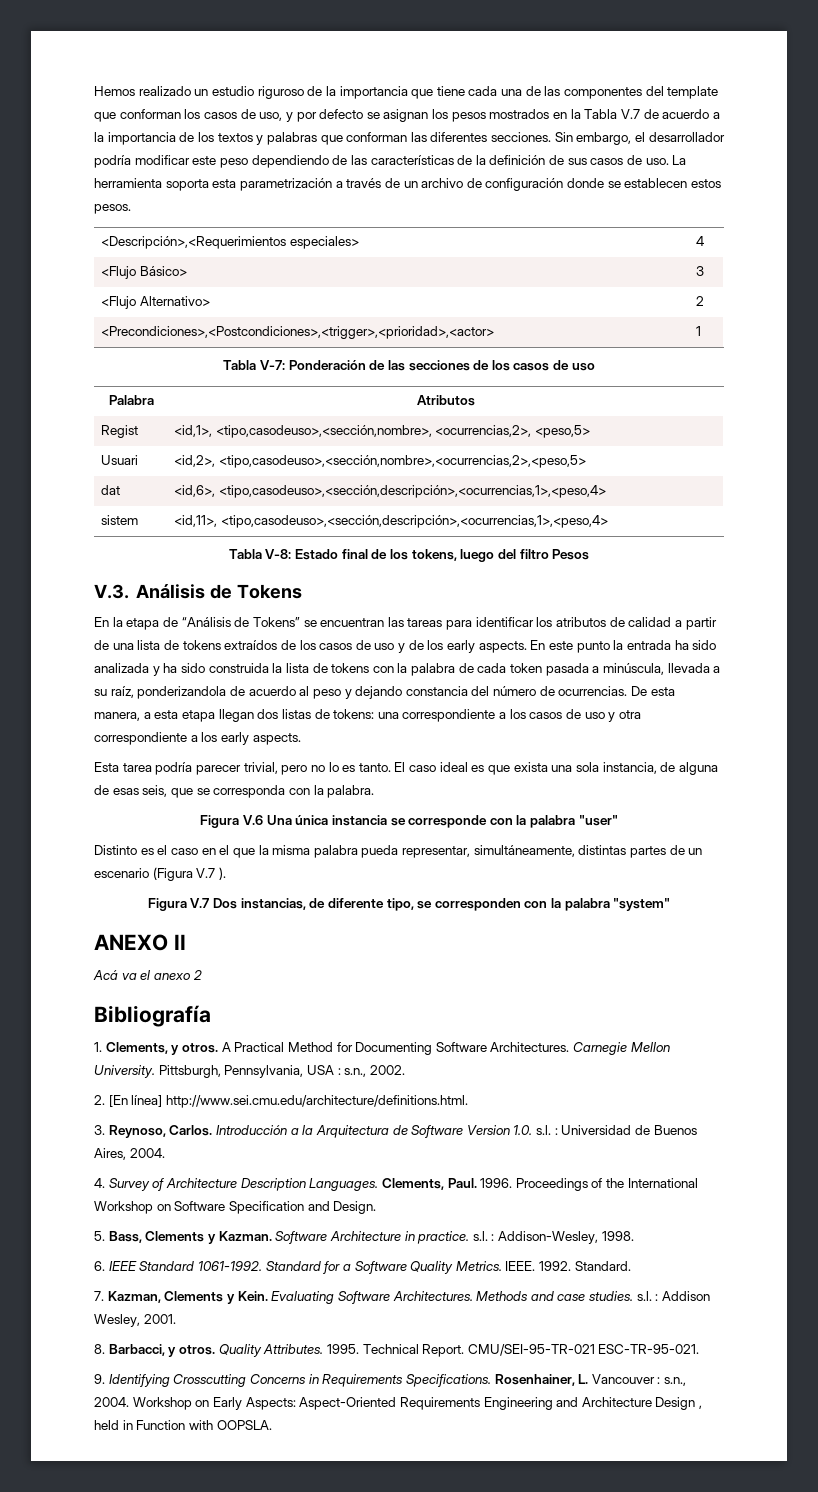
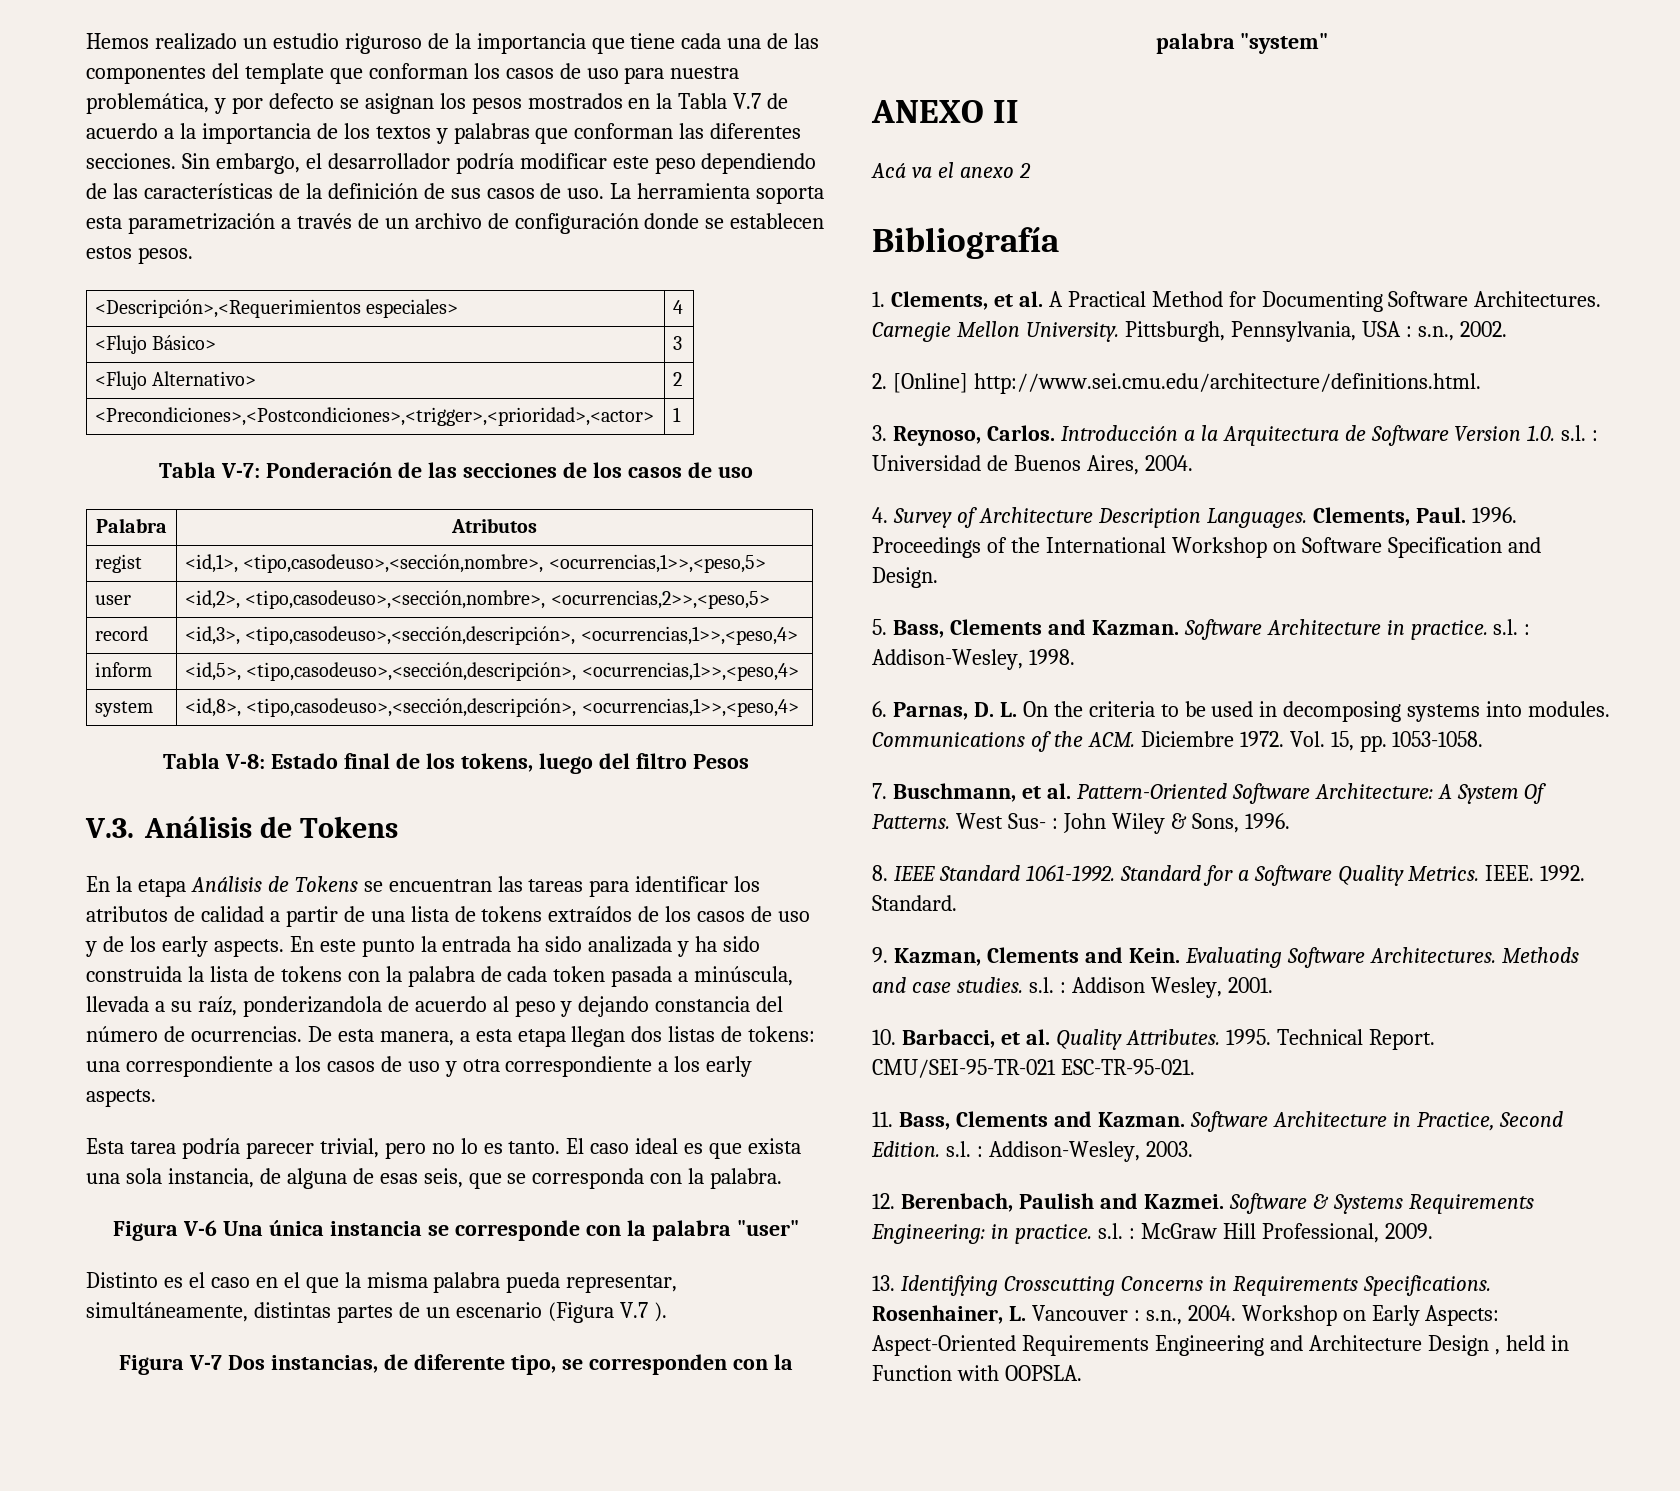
[259,112,283,121] uso, -> [586,66,740,84] [86,93,209,114] uso para nuestra problemática,
[100,425,138,438] Regist -> [95,554,143,573] regist
[435,425,590,438] [100,455,138,465] [173,455,586,468] [100,485,120,495] [173,485,606,498] [100,515,138,525] [173,515,608,528] <ocurrencias,2>, <peso,5> // Usuari | <id,2>, <tipo,casodeuso>,<sección,nombre>,<ocurrencias,2>,<peso,5> // dat | <id,6>, <tipo,casodeuso>,<sección,descripción>,<ocurrencias,1>,<peso,4> // sistem | <id,11>, <tipo,casodeuso>,<sección,descripción>,<ocurrencias,1>,<peso,4> -> [548,554,766,573] [95,595,132,605] [185,590,770,609] [95,626,149,641] [185,626,798,645] [95,662,153,677] [185,662,799,681] [95,701,154,717] [185,698,799,717] <ocurrencias,1>>,<peso,5> // user | <id,2>, <tipo,casodeuso>,<sección,nombre>, <ocurrencias,2>>,<peso,5> // record | <id,3>, <tipo,casodeuso>,<sección,descripción>, <ocurrencias,1>>,<peso,4> // inform | <id,5>, <tipo,casodeuso>,<sección,descripción>, <ocurrencias,1>>,<peso,4> // system | <id,8>, <tipo,casodeuso>,<sección,descripción>, <ocurrencias,1>>,<peso,4>
[162,617,300,627] de “Análisis de Tokens” -> [190,876,358,892] Análisis de Tokens
[242,815,263,825] V.6 -> [183,1220,218,1236] V-6
[190,898,210,908] V.7 -> [189,1355,223,1370] V-7
[171,1043,218,1055] y otros. -> [993,291,1043,307] et al.
[108,1095,163,1107] [En línea] -> [892,373,968,393] [Online]
[207,1234,216,1244] y -> [1047,619,1086,635] and
(105, 1266) none -> [892,701,1611,722] [872,731,1484,752] [872,783,1547,804] [872,813,1290,834] [872,865,888,881] Parnas, D. L. On the criteria to be used in decomposing systems into modules. Communications of the ACM. Diciembre 1972. Vol. 15, pp. 1053-1058. // 7. Buschmann, et al. Pattern-Oriented Software Architecture: A System Of Patterns. West Sus- : John Wiley & Sons, 1996. // 8.
[94,1291,104,1301] 7. -> [872,947,888,963] 9.
[226,1294,235,1304] y -> [1084,947,1123,963] and
[94,1344,215,1357] 8. Barbacci, y otros. -> [872,1029,1050,1048] 10. Barbacci, et al.
[94,1374,105,1384] 9. -> [872,1111,1564,1132] [871,1141,1193,1162] [872,1193,1534,1214] [871,1223,1433,1244] [872,1275,895,1291] 11. Bass, Clements and Kazman. Software Architecture in Practice, Second Edition. s.l. : Addison-Wesley, 2003. // 12. Berenbach, Paulish and Kazmei. Software & Systems Requirements Engineering: in practice. s.l. : McGraw Hill Professional, 2009. // 13.

